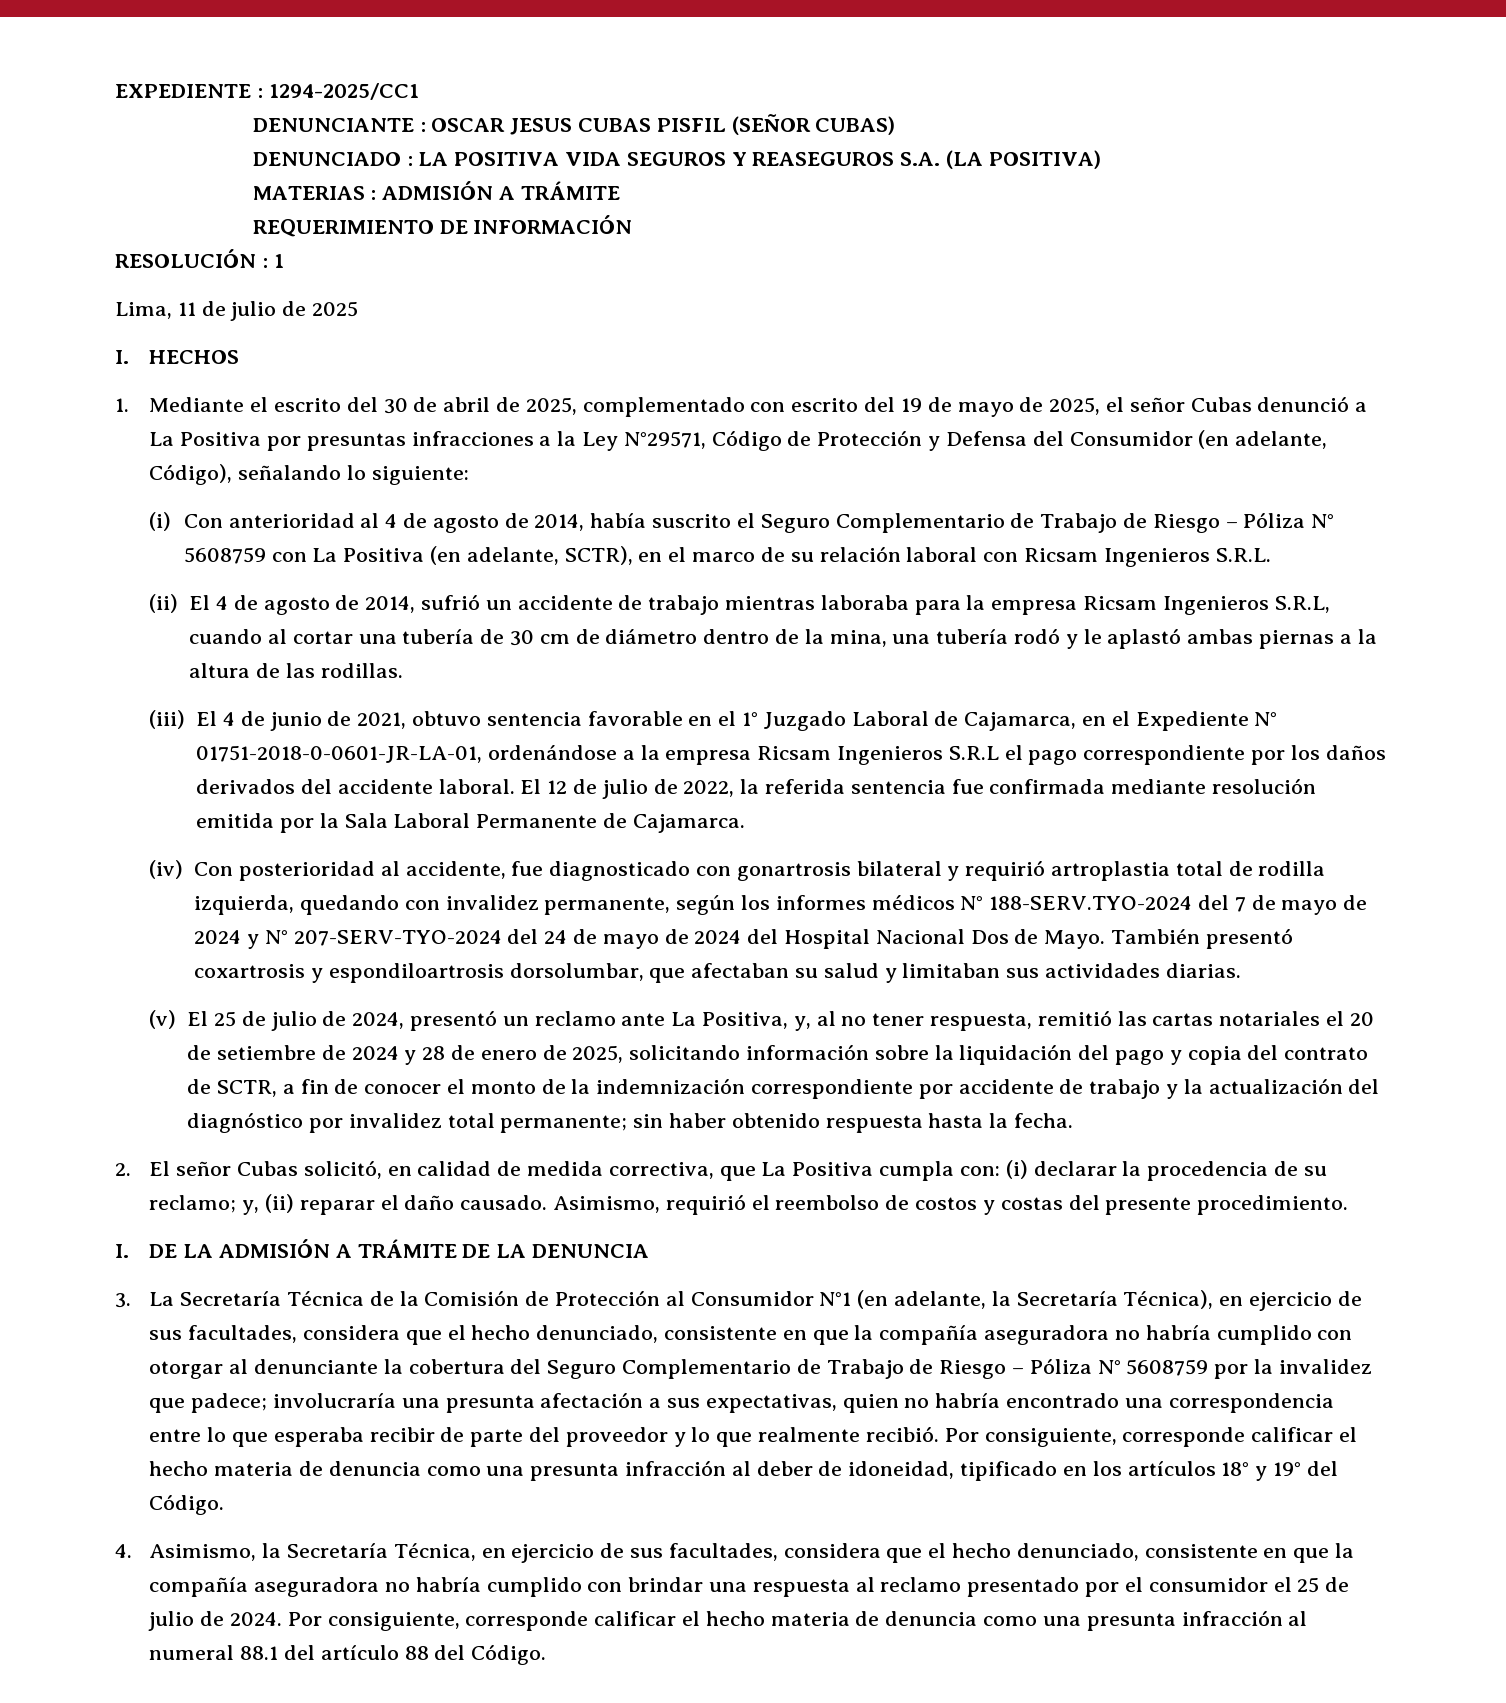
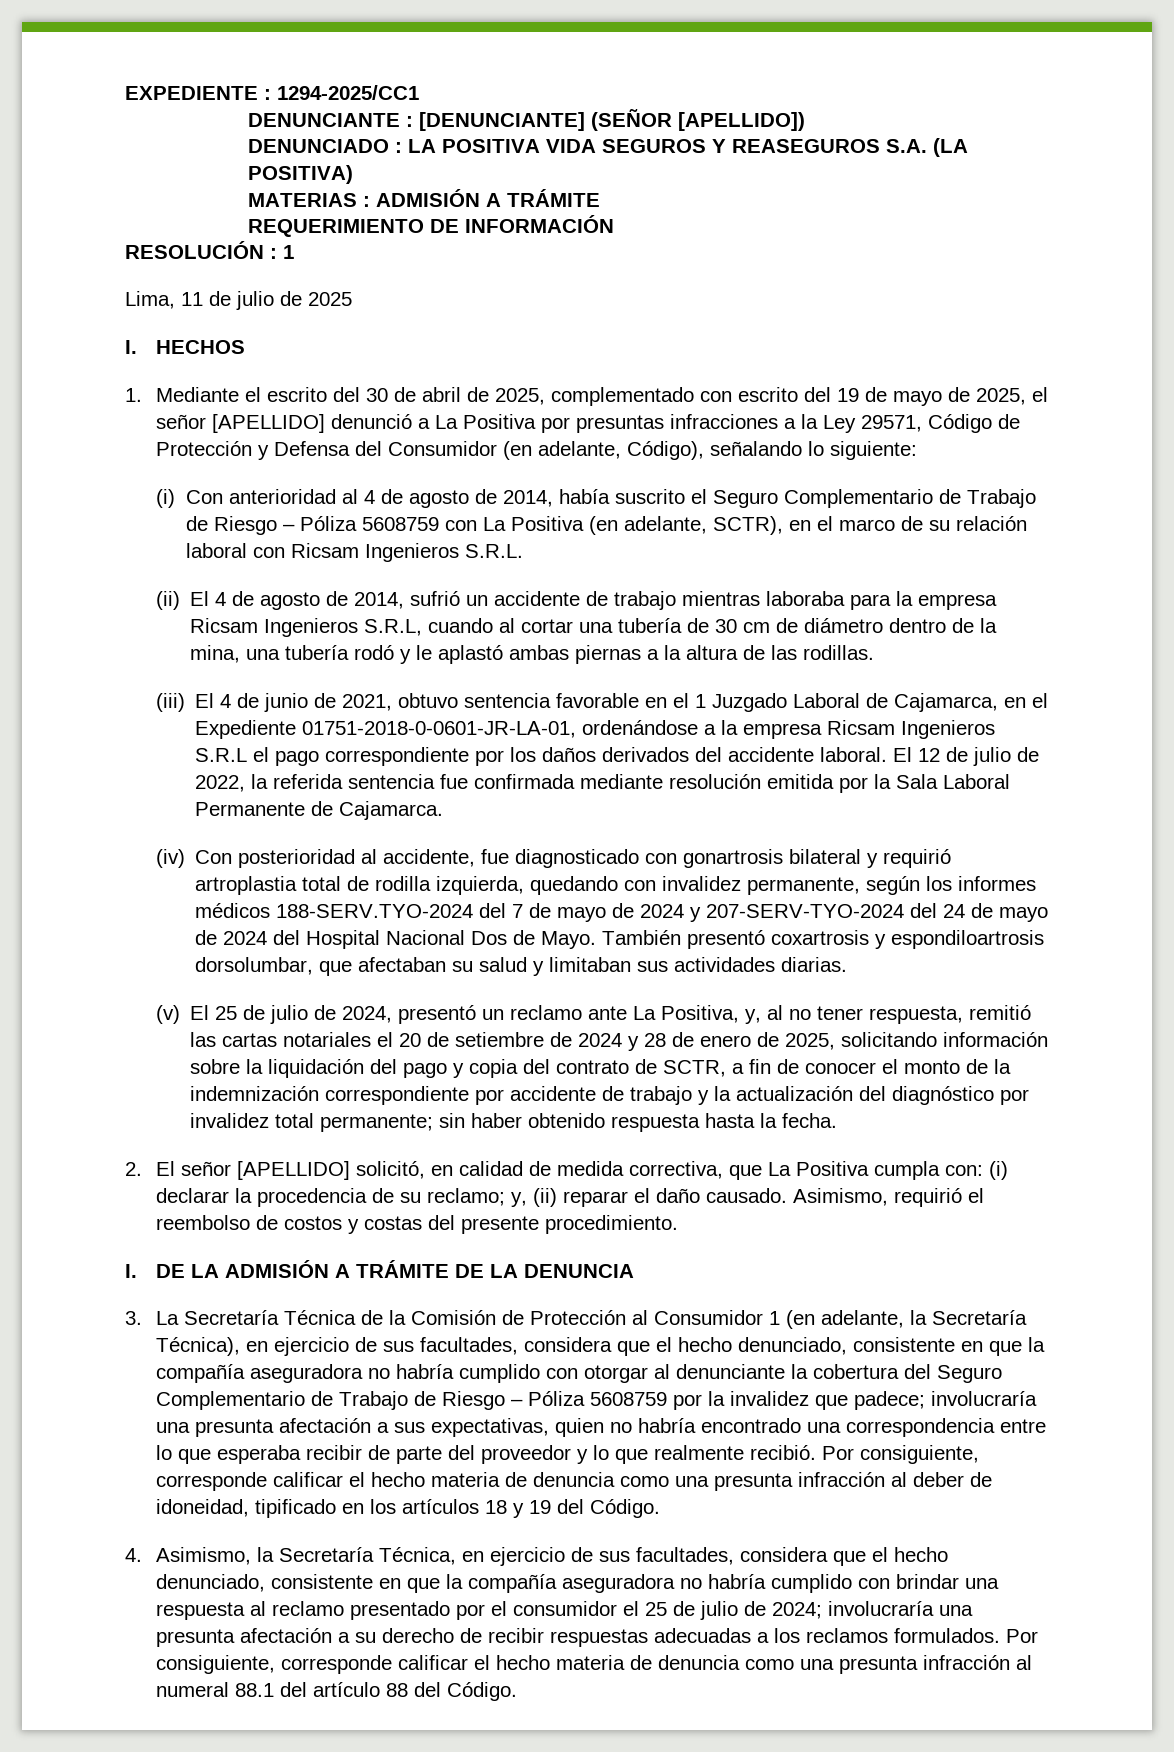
[431,114,896,135] OSCAR JESUS CUBAS PISFIL (SEÑOR CUBAS) -> [418,109,805,131] [DENUNCIANTE] (SEÑOR [APELLIDO])
[1190,397,1252,412] Cubas -> [211,414,325,433] [APELLIDO]
[623,431,706,449] N°29571, -> [860,415,922,432] 29571,
[1311,514,1335,528] N° -> (358, 523) none
[742,712,759,726] 1° -> [694,694,706,708] 1
[1254,712,1278,726] N° -> (296, 729) none
[960,896,984,910] N° -> (270, 910) none
[264,930,288,944] N° -> (701, 914) none
[237,1161,299,1176] Cubas -> [236,1161,350,1180] [APELLIDO]
[819,1292,852,1306] N°1 -> [768,1311,780,1325] 1
[1097,1360,1121,1374] N° -> (585, 1398) none
[1221,1462,1301,1481] 18° y 19° -> [484,1500,551,1518] 18 y 19
[230,1612,283,1626] 2024. -> [771,1601,973,1619] [155,1628,1000,1647] 2024; involucraría una presunta afectación a su derecho de recibir respuestas adecuadas a los reclamos formulados.

